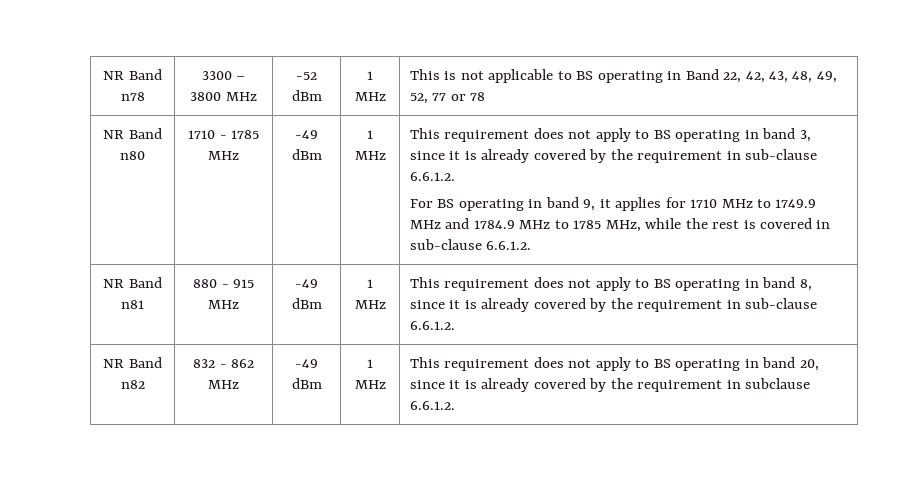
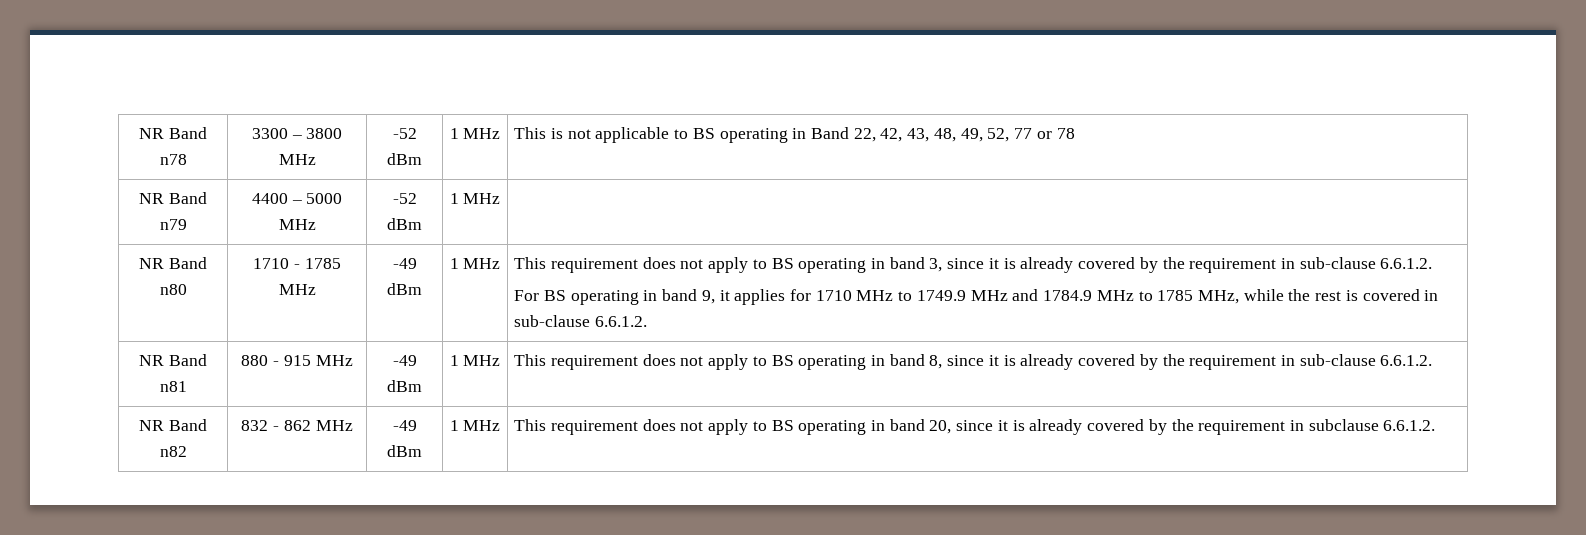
(486, 96) none -> [139,192,207,204] [159,219,187,230] [251,193,343,204] [278,219,316,230] [392,193,417,204] [387,218,422,230] [449,193,501,204] // NR Band n79 | 4400 – 5000 MHz | -52 dBm | 1 MHz |

